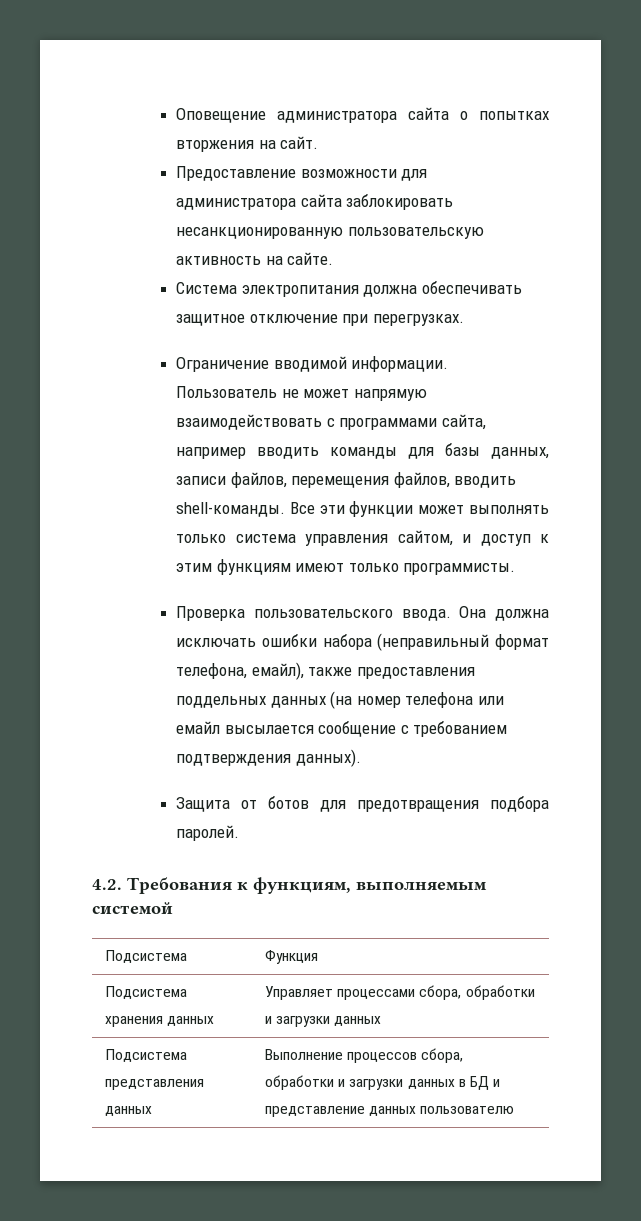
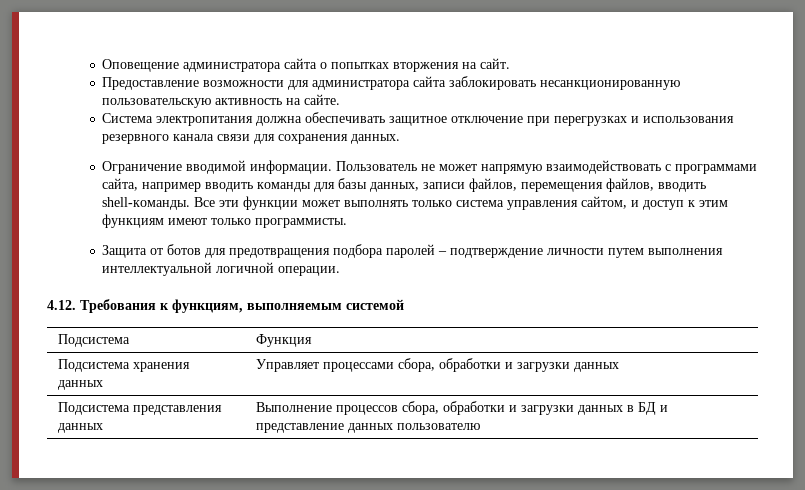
[372,314,464,326] перегрузках. -> [554,116,735,126] [102,134,401,144] перегрузках и использования резервного канала связи для сохранения данных.
[176,606,549,621] [176,633,549,651] [176,662,475,680] [176,691,504,709] [176,721,508,737] [176,749,361,767] // Проверка пользовательского ввода. Она должна исключать ошибки набора (неправильный формат телефона, емайл), также предоставления поддельных данных (на номер телефона или емайл высылается сообщение с требованием подтверждения данных). -> (348, 223) none
[176,825,240,841] [92,879,122,890] паролей. // 4.2. -> [386,244,724,258] [102,262,341,276] [47,300,76,310] паролей – подтверждение личности путем выполнения интеллектуальной логичной операции. // 4.12.

